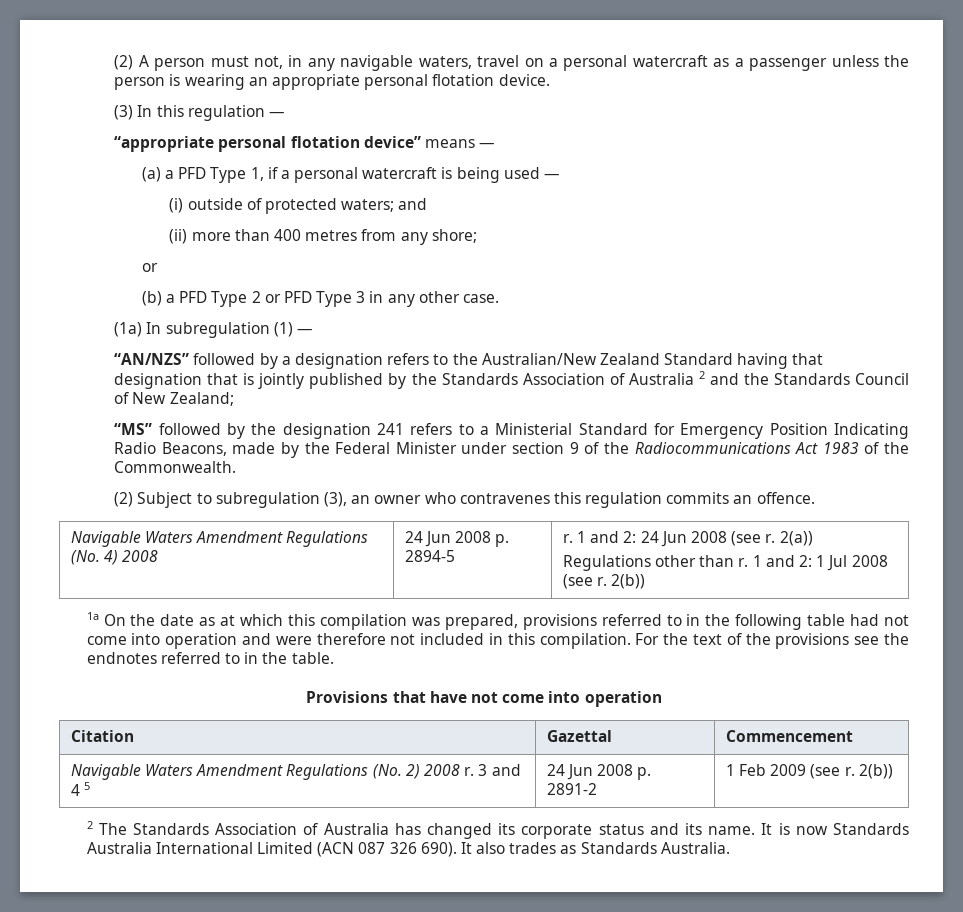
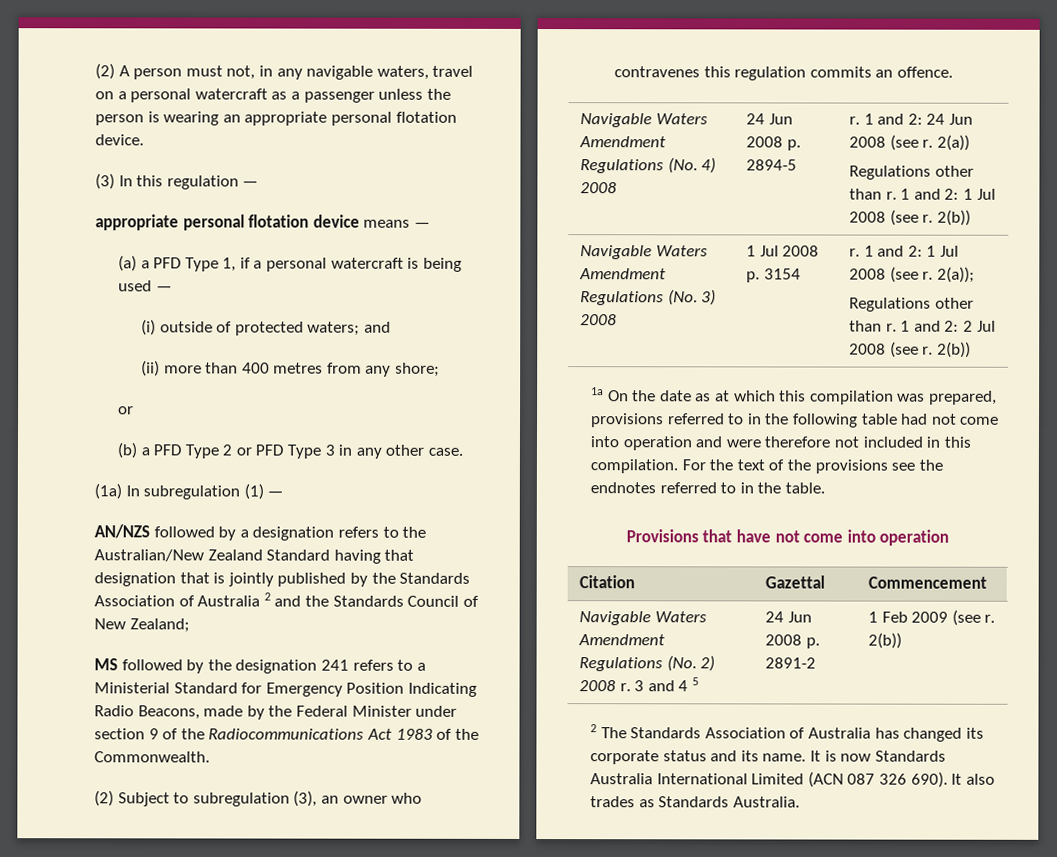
[114,136,421,152] “appropriate personal flotation device” -> [94,214,360,231] appropriate personal flotation device
[114,353,190,365] “AN/NZS” -> [93,524,150,539] AN/NZS
[114,423,153,435] “MS” -> [93,658,118,671] MS
(646, 581) none -> [580,245,708,260] [579,268,667,280] [580,289,717,306] [580,314,618,326] [746,245,820,257] [746,268,801,283] [849,245,960,257] [849,266,975,283] [849,297,974,312] [849,320,996,332] [849,341,971,358] // Navigable Waters Amendment Regulations (No. 3) 2008 | 1 Jul 2008 p. 3154 | r. 1 and 2: 1 Jul 2008 (see r. 2(a)); // Regulations other than r. 1 and 2: 2 Jul 2008 (see r. 2(b))

